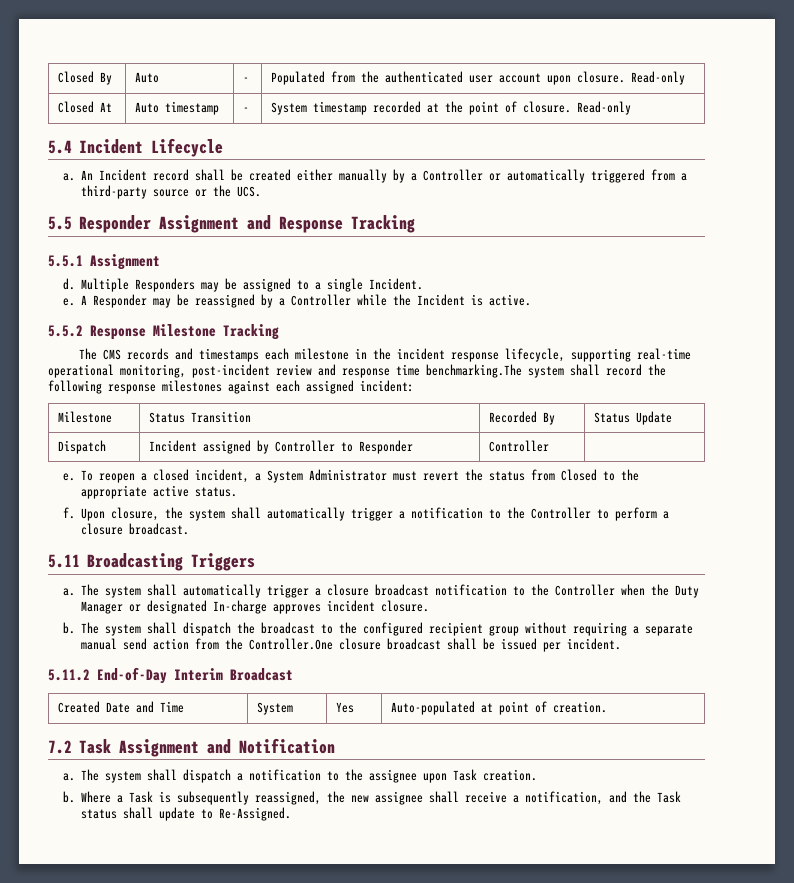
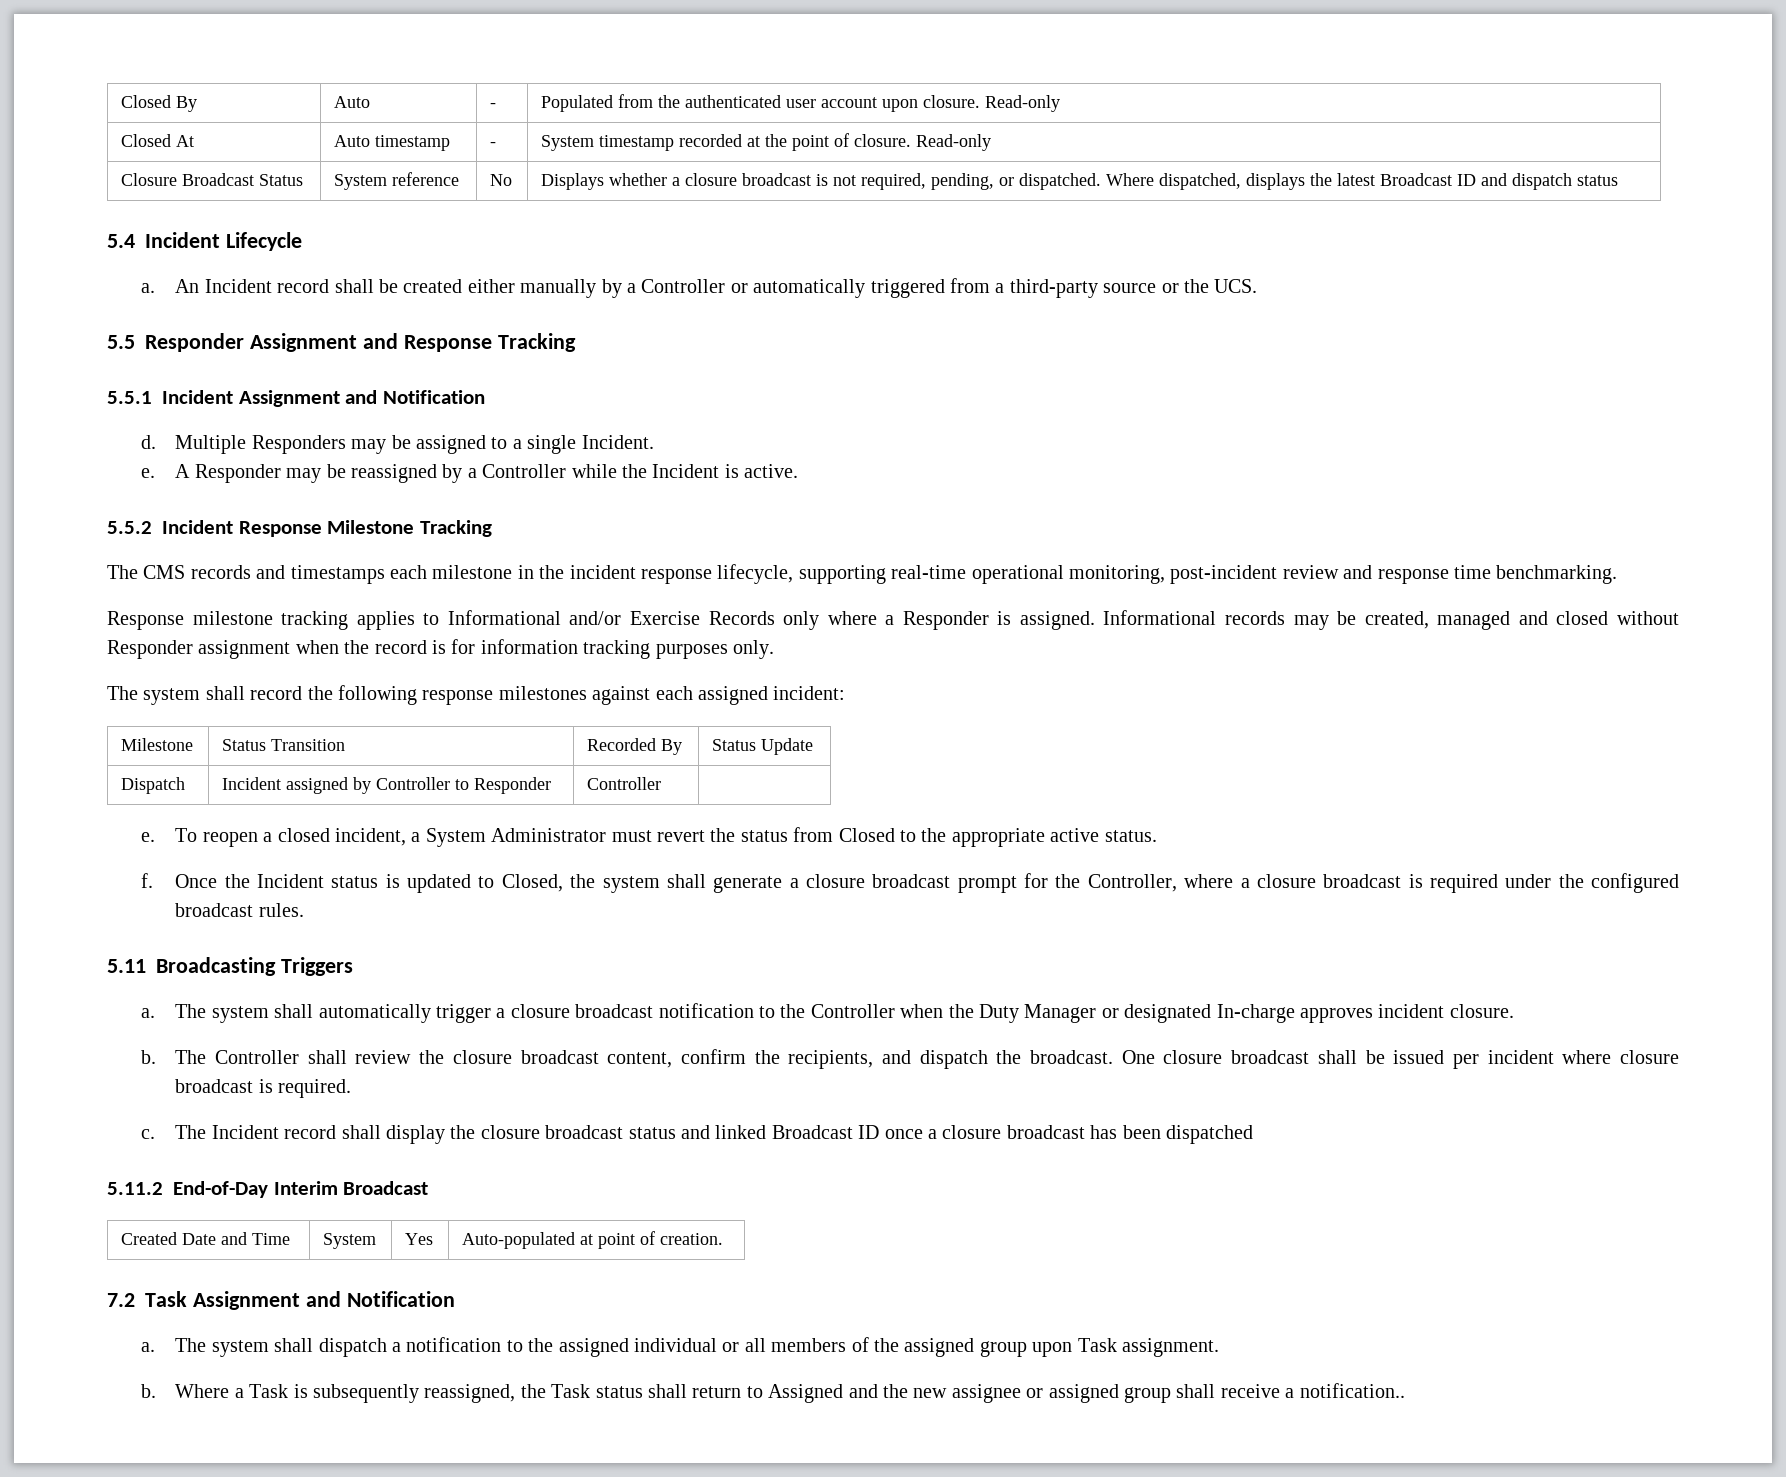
(632, 108) none -> [121,173,304,186] [334,172,460,190] [490,174,513,186] [541,173,1619,190] // Closure Broadcast Status | System reference | No | Displays whether a closure broadcast is not required, pending, or dispatched. Where dispatched, displays the latest Broadcast ID and dispatch status
[89,254,160,270] Assignment -> [162,390,486,407] Incident Assignment and Notification
(83, 331) none -> [162,520,233,534] Incident
[426,364,522,378] benchmarking.The -> [1496,565,1618,584] [107,610,1679,630] [107,639,774,659] [107,686,138,700] benchmarking. // Response milestone tracking applies to Informational and/or Exercise Records only where a Responder is assigned. Informational records may be created, managed and closed without Responder assignment when the record is for information tracking purposes only. // The
[81,507,670,521] [81,523,190,535] Upon closure, the system shall automatically trigger a notification to the Controller to perform a closure broadcast. -> [175,873,1679,893] [175,903,304,917] Once the Incident status is updated to Closed, the system shall generate a closure broadcast prompt for the Controller, where a closure broadcast is required under the configured broadcast rules.
[105,622,694,636] [81,638,334,650] system shall dispatch the broadcast to the configured recipient group without requiring a separate manual send action from the Controller.One -> [215,1049,1155,1069] Controller shall review the closure broadcast content, confirm the recipients, and dispatch the broadcast. One
[567,638,622,650] incident. -> [1487,1050,1679,1064] [175,1079,352,1098] [141,1125,1253,1144] incident where closure broadcast is required. // c. The Incident record shall display the closure broadcast status and linked Broadcast ID once a closure broadcast has been dispatched
[369,769,418,783] assignee -> [558,1337,1027,1357] assigned individual or all members of the assigned group
[483,769,538,781] creation. -> [1121,1338,1219,1357] assignment.
[351,791,682,805] [81,807,292,821] new assignee shall receive a notification, and the Task status shall update to Re-Assigned. -> [551,1383,1405,1403] Task status shall return to Assigned and the new assignee or assigned group shall receive a notification..

